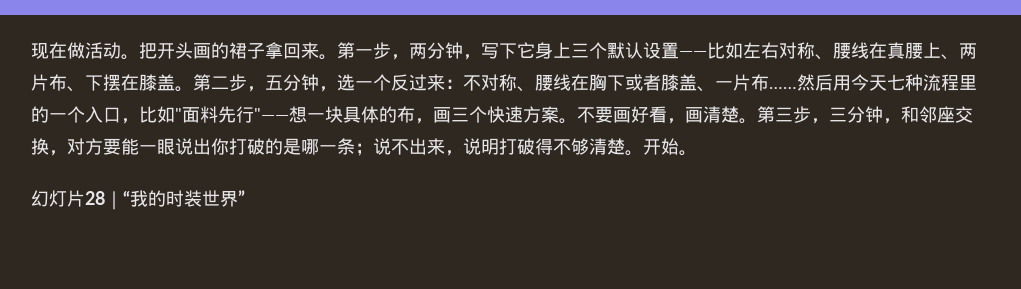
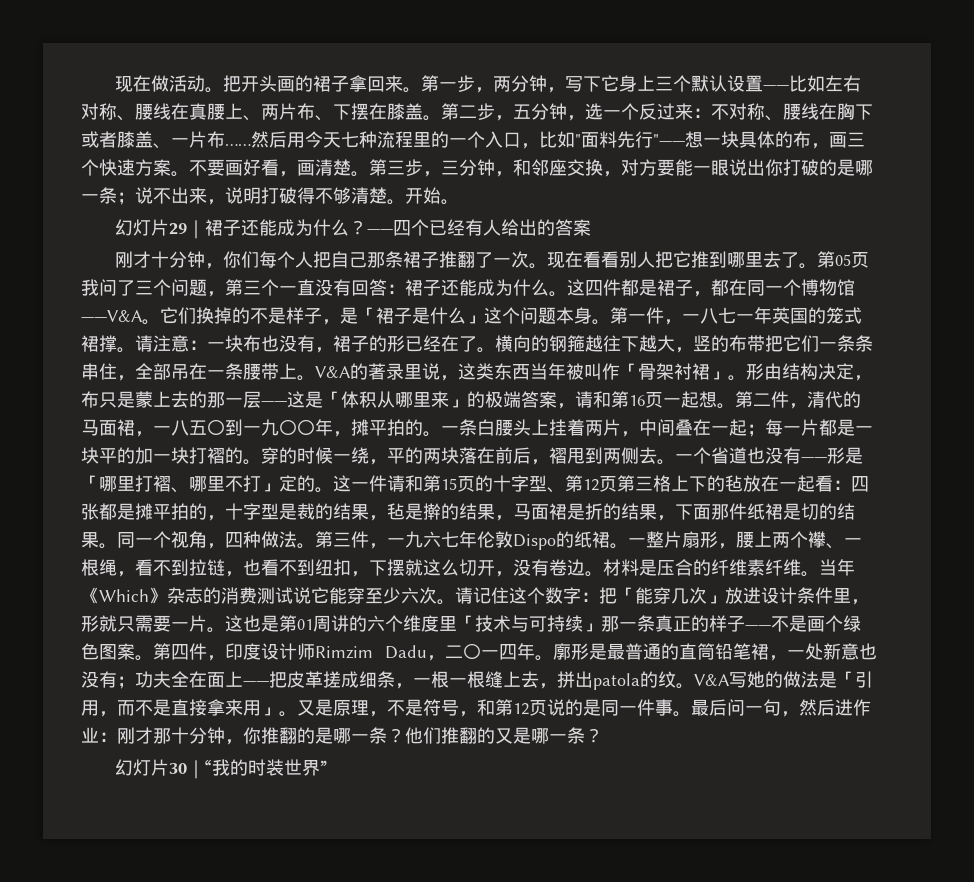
[85,191,105,205] 28 -> [169,219,592,239] [115,251,870,269] [81,279,855,297] [81,307,862,325] [81,335,873,353] [81,363,872,381] [81,391,861,409] [81,419,873,437] [81,447,863,465] [81,475,869,493] [81,503,855,521] [81,531,862,550] [81,559,855,577] [81,587,869,605] [81,615,861,633] [81,643,877,661] [81,671,873,690] [81,699,871,717] [81,727,603,745] [115,759,188,776] 29｜裙子还能成为什么？——四个已经有人给出的答案 // 刚才十分钟，你们每个人把自己那条裙子推翻了一次。现在看看别人把它推到哪里去了。第05页我问了三个问题，第三个一直没有回答：裙子还能成为什么。这四件都是裙子，都在同一个博物馆——V&A。它们换掉的不是样子，是「裙子是什么」这个问题本身。第一件，一八七一年英国的笼式裙撑。请注意：一块布也没有，裙子的形已经在了。横向的钢箍越往下越大，竖的布带把它们一条条串住，全部吊在一条腰带上。V&A的著录里说，这类东西当年被叫作「骨架衬裙」。形由结构决定，布只是蒙上去的那一层——这是「体积从哪里来」的极端答案，请和第16页一起想。第二件，清代的马面裙，一八五〇到一九〇〇年，摊平拍的。一条白腰头上挂着两片，中间叠在一起；每一片都是一块平的加一块打褶的。穿的时候一绕，平的两块落在前后，褶甩到两侧去。一个省道也没有——形是「哪里打褶、哪里不打」定的。这一件请和第15页的十字型、第12页第三格上下的毡放在一起看：四张都是摊平拍的，十字型是裁的结果，毡是擀的结果，马面裙是折的结果，下面那件纸裙是切的结果。同一个视角，四种做法。第三件，一九六七年伦敦Dispo的纸裙。一整片扇形，腰上两个襻、一根绳，看不到拉链，也看不到纽扣，下摆就这么切开，没有卷边。材料是压合的纤维素纤维。当年《Which》杂志的消费测试说它能穿至少六次。请记住这个数字：把「能穿几次」放进设计条件里，形就只需要一片。这也是第01周讲的六个维度里「技术与可持续」那一条真正的样子——不是画个绿色图案。第四件，印度设计师Rimzim Dadu，二〇一四年。廓形是最普通的直筒铅笔裙，一处新意也没有；功夫全在面上——把皮革搓成细条，一根一根缝上去，拼出patola的纹。V&A写她的做法是「引用，而不是直接拿来用」。又是原理，不是符号，和第12页说的是同一件事。最后问一句，然后进作业：刚才那十分钟，你推翻的是哪一条？他们推翻的又是哪一条？ // 幻灯片30

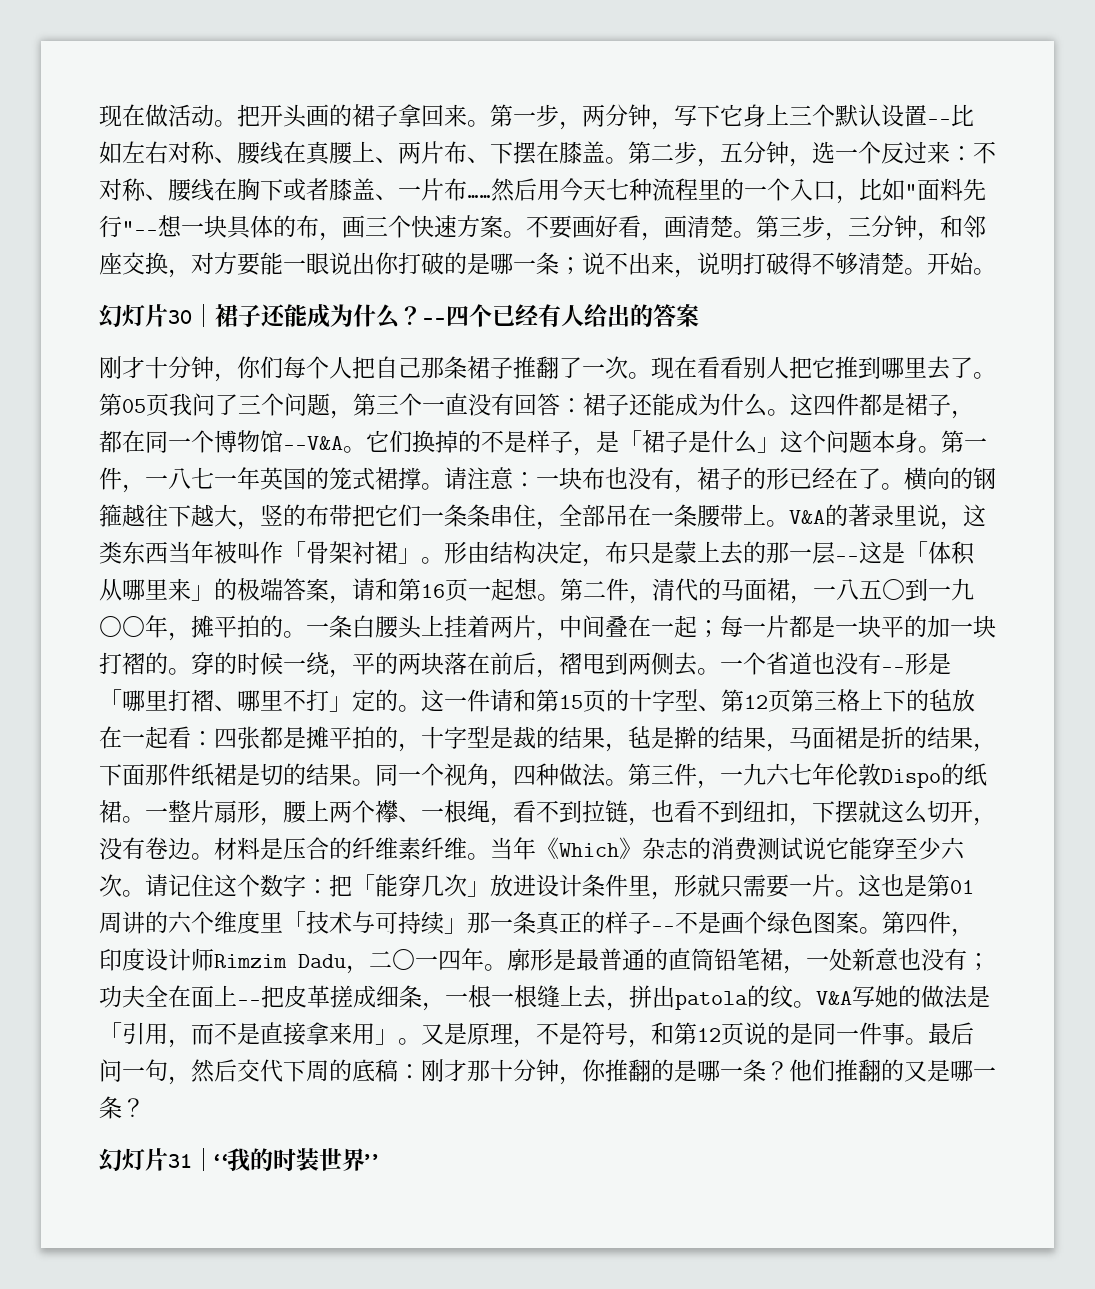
[169,223,188,235] 29 -> [168,310,192,324] 30
[835,699,871,716] [81,727,99,743] 进作业 -> [237,1059,398,1082] 交代下周的底稿
[169,763,188,774] 30 -> [168,1154,192,1168] 31

